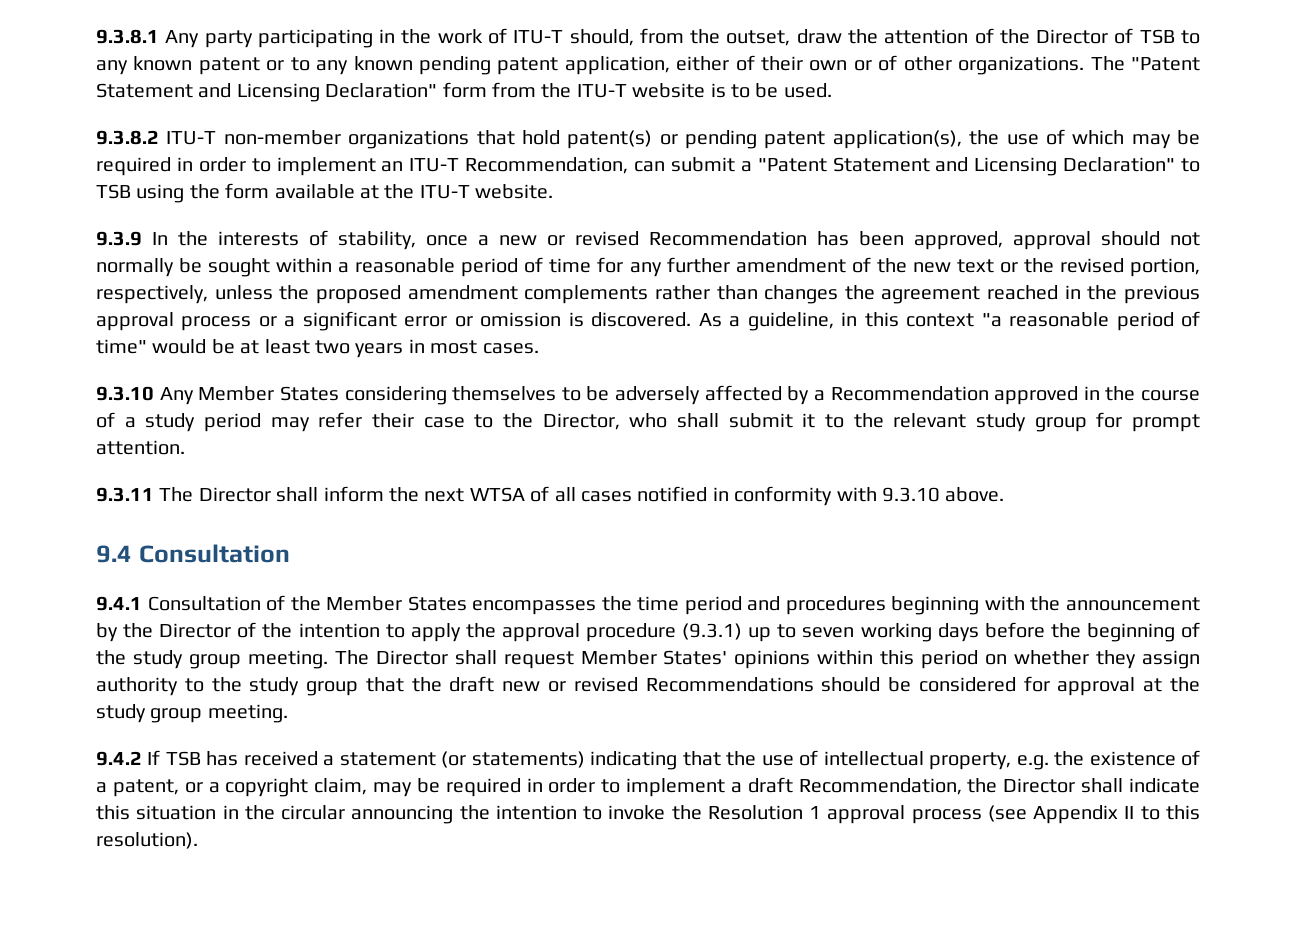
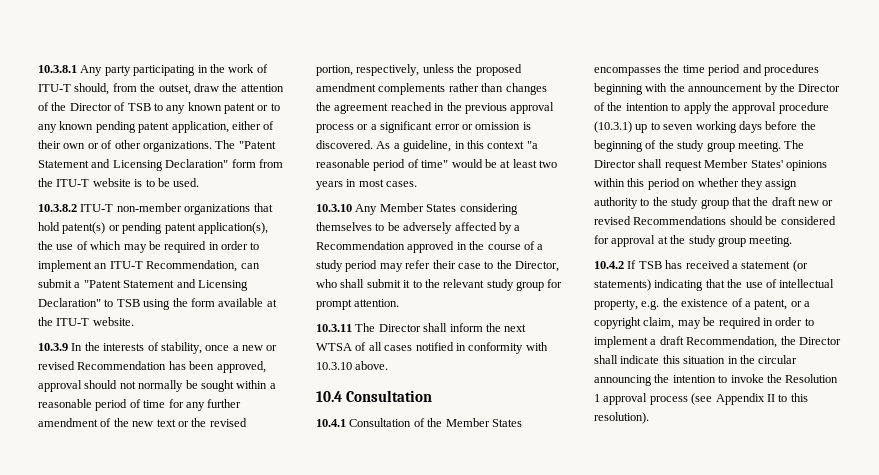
[96,29,159,44] 9.3.8.1 -> [38,65,77,73] 10.3.8.1
[96,130,159,145] 9.3.8.2 -> [38,204,77,212] 10.3.8.2
[96,231,142,246] 9.3.9 -> [38,343,68,351] 10.3.9
[96,386,154,401] 9.3.10 -> [316,204,352,212] 10.3.10
[96,487,154,502] 9.3.11 -> [316,324,352,332] 10.3.11
[881,487,940,502] 9.3.10 -> [316,362,352,370] 10.3.10
[96,545,132,563] 9.4 -> [316,391,342,402] 10.4
[96,596,142,611] 9.4.1 -> [316,419,346,427] 10.4.1
[682,623,743,640] (9.3.1) -> [594,121,632,133] (10.3.1)
[96,751,142,766] 9.4.2 -> [594,261,624,269] 10.4.2

